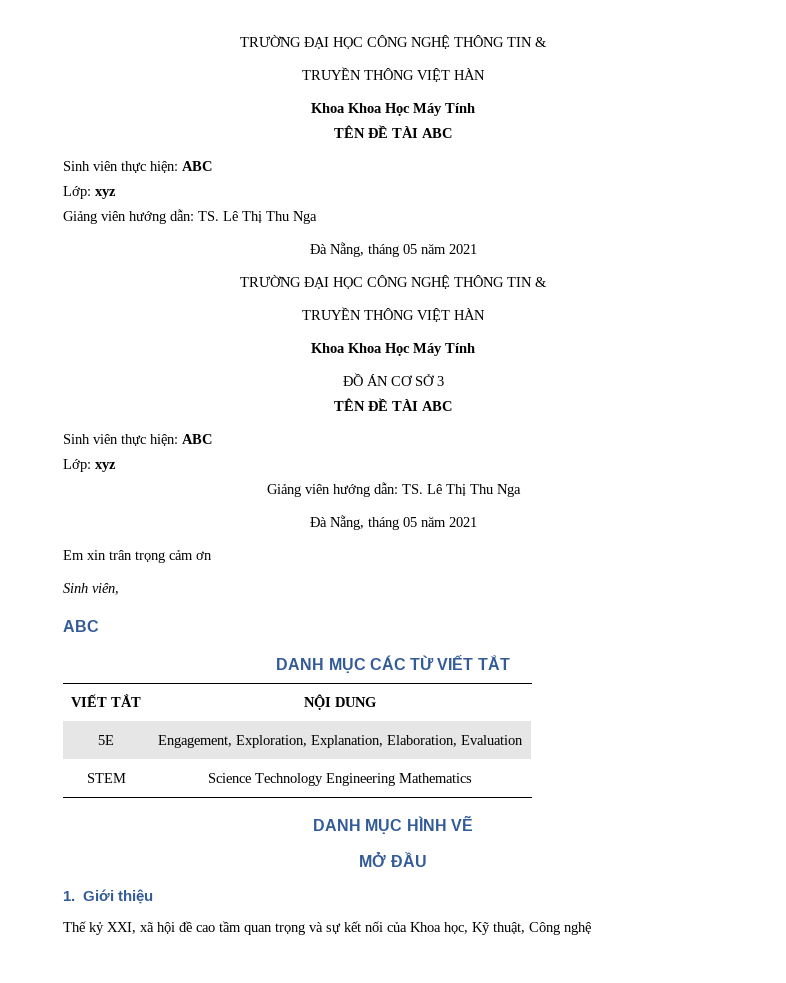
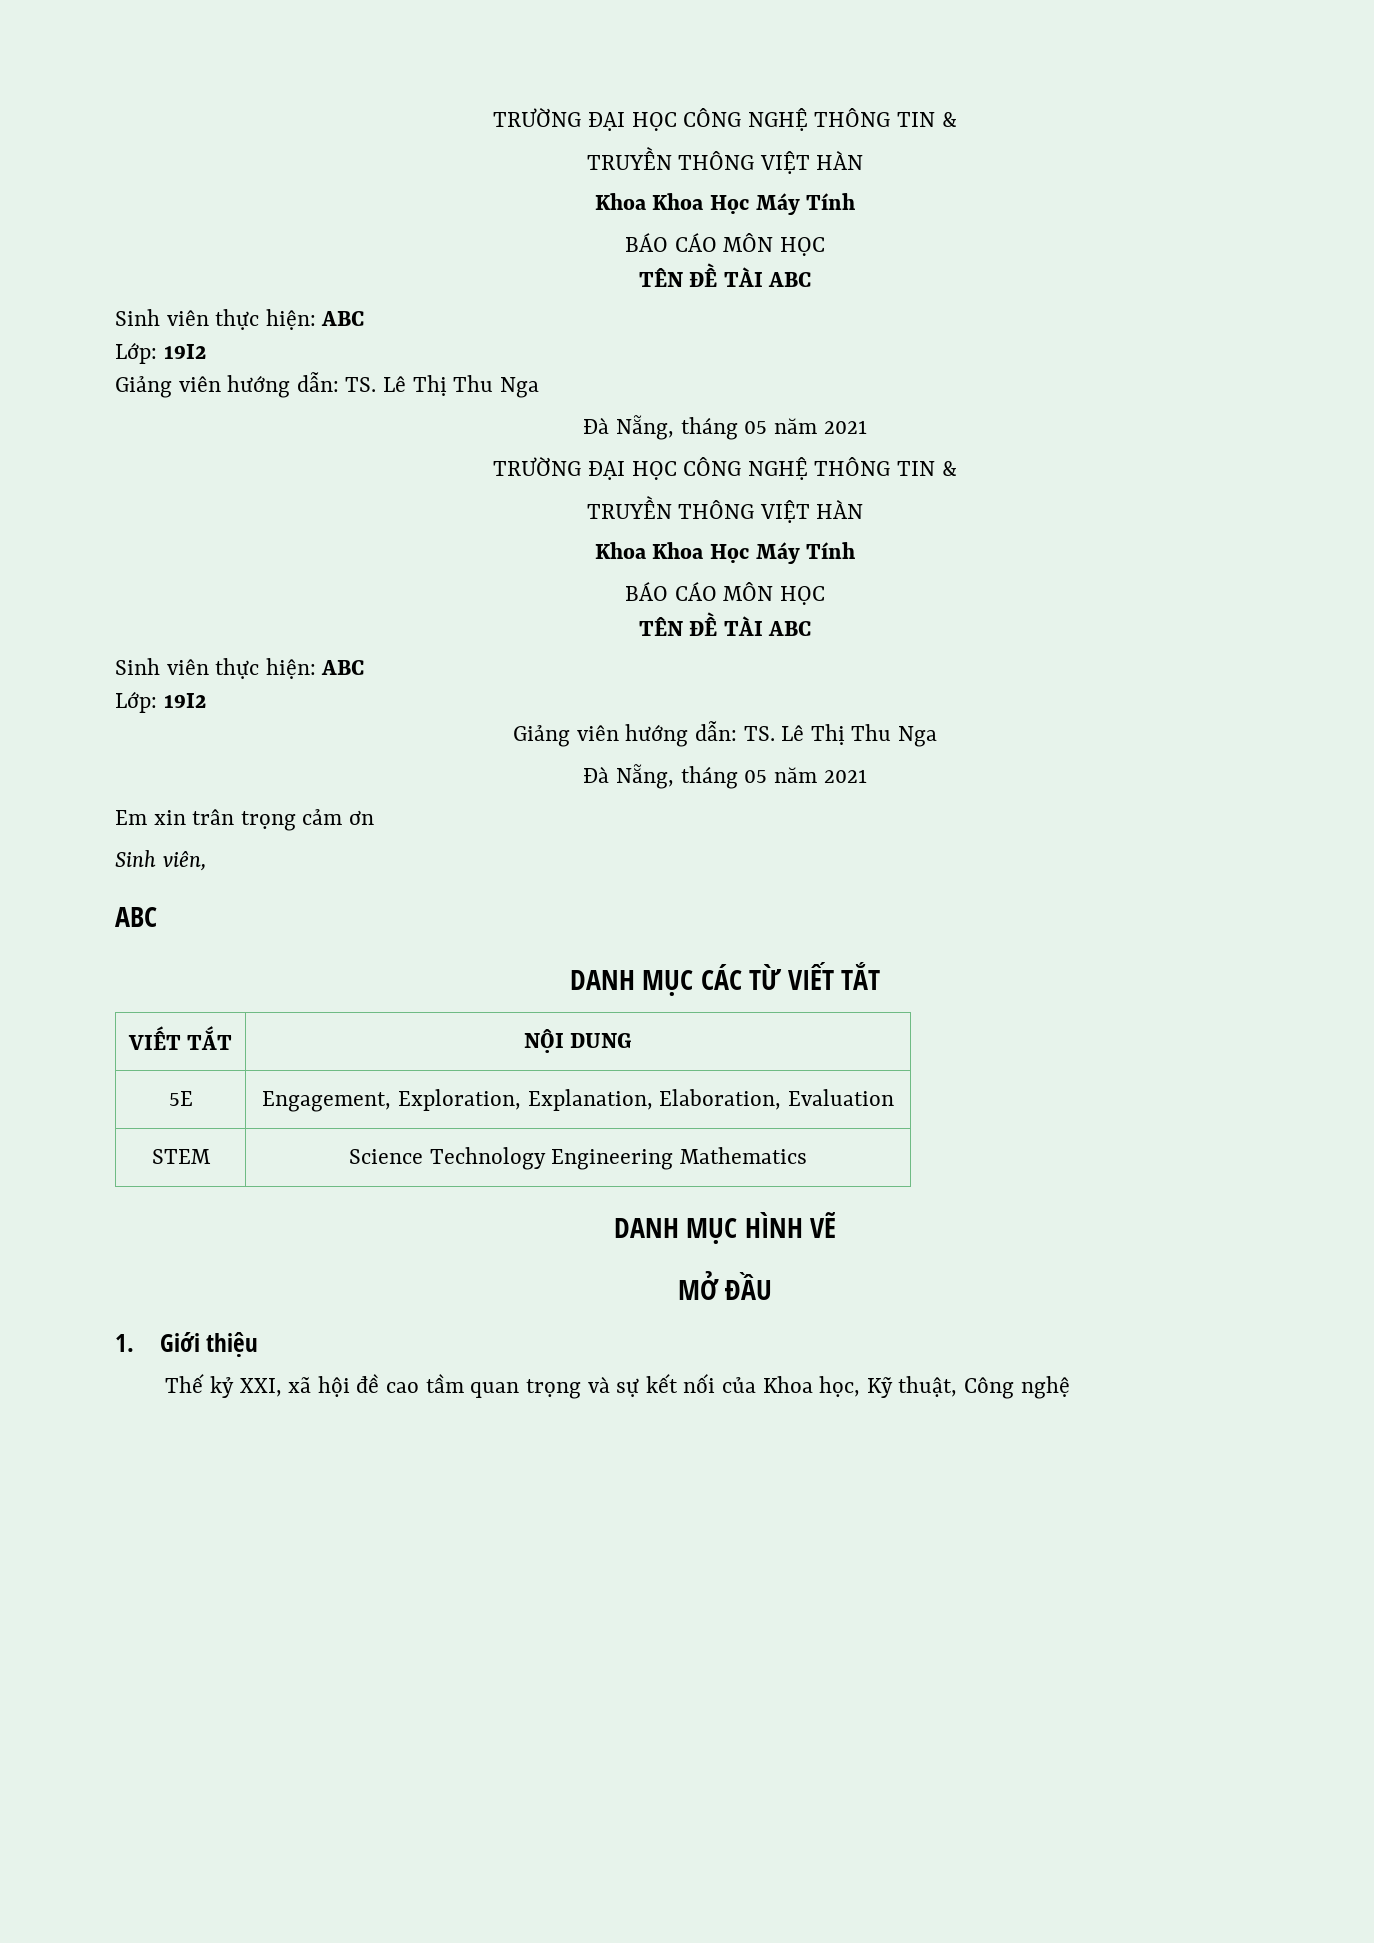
(475, 108) none -> [625,233,825,256] // BÁO CÁO MÔN HỌC
[95,189,116,199] xyz -> [163,344,206,359] 19I2
[342,373,444,386] ĐỒ ÁN CƠ SỞ 3 -> [625,582,825,605] BÁO CÁO MÔN HỌC
[95,462,116,472] xyz -> [163,693,206,708] 19I2

